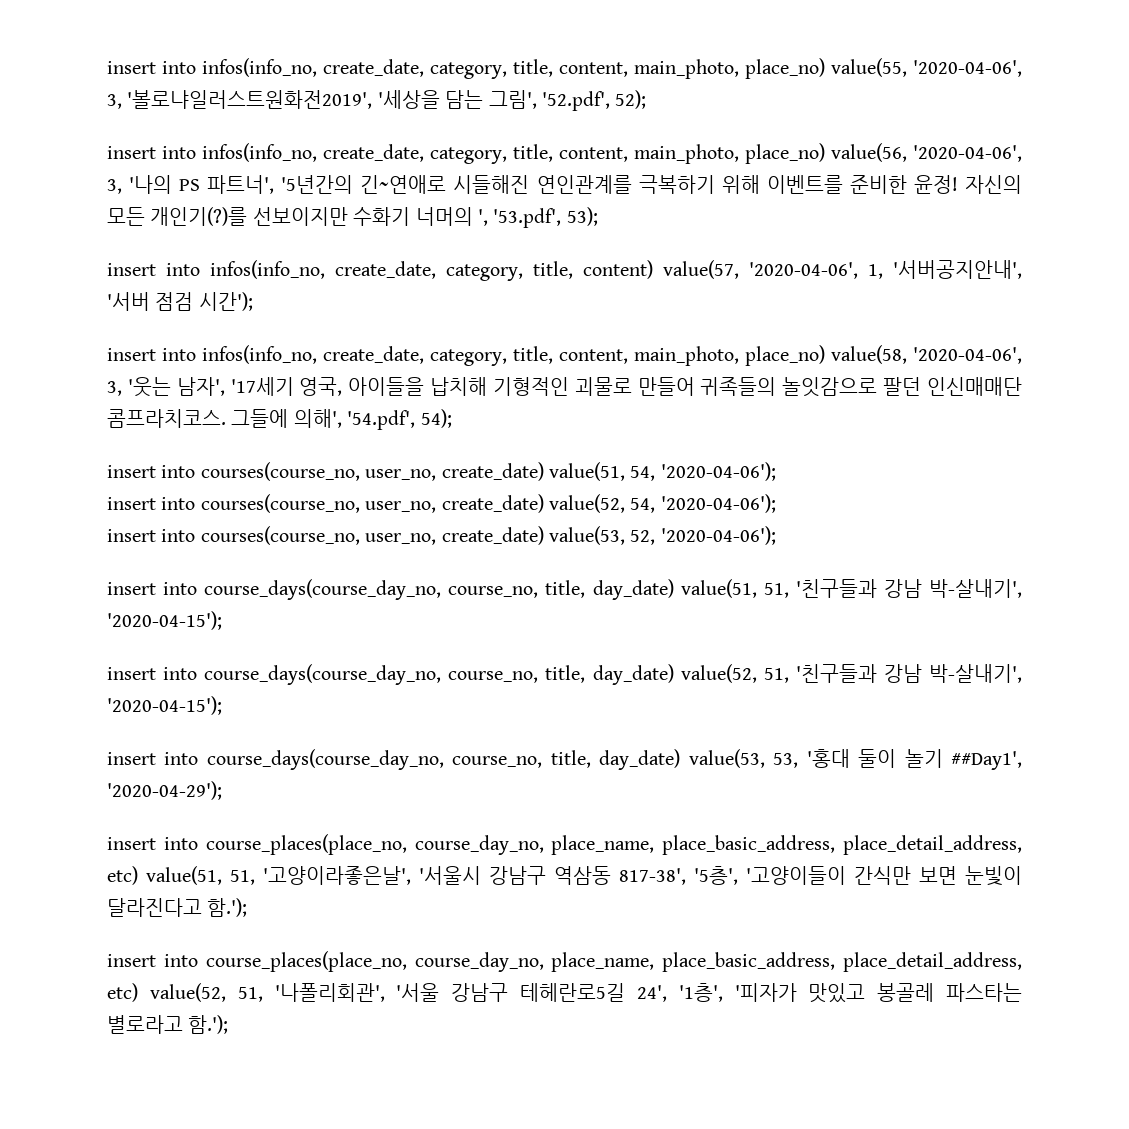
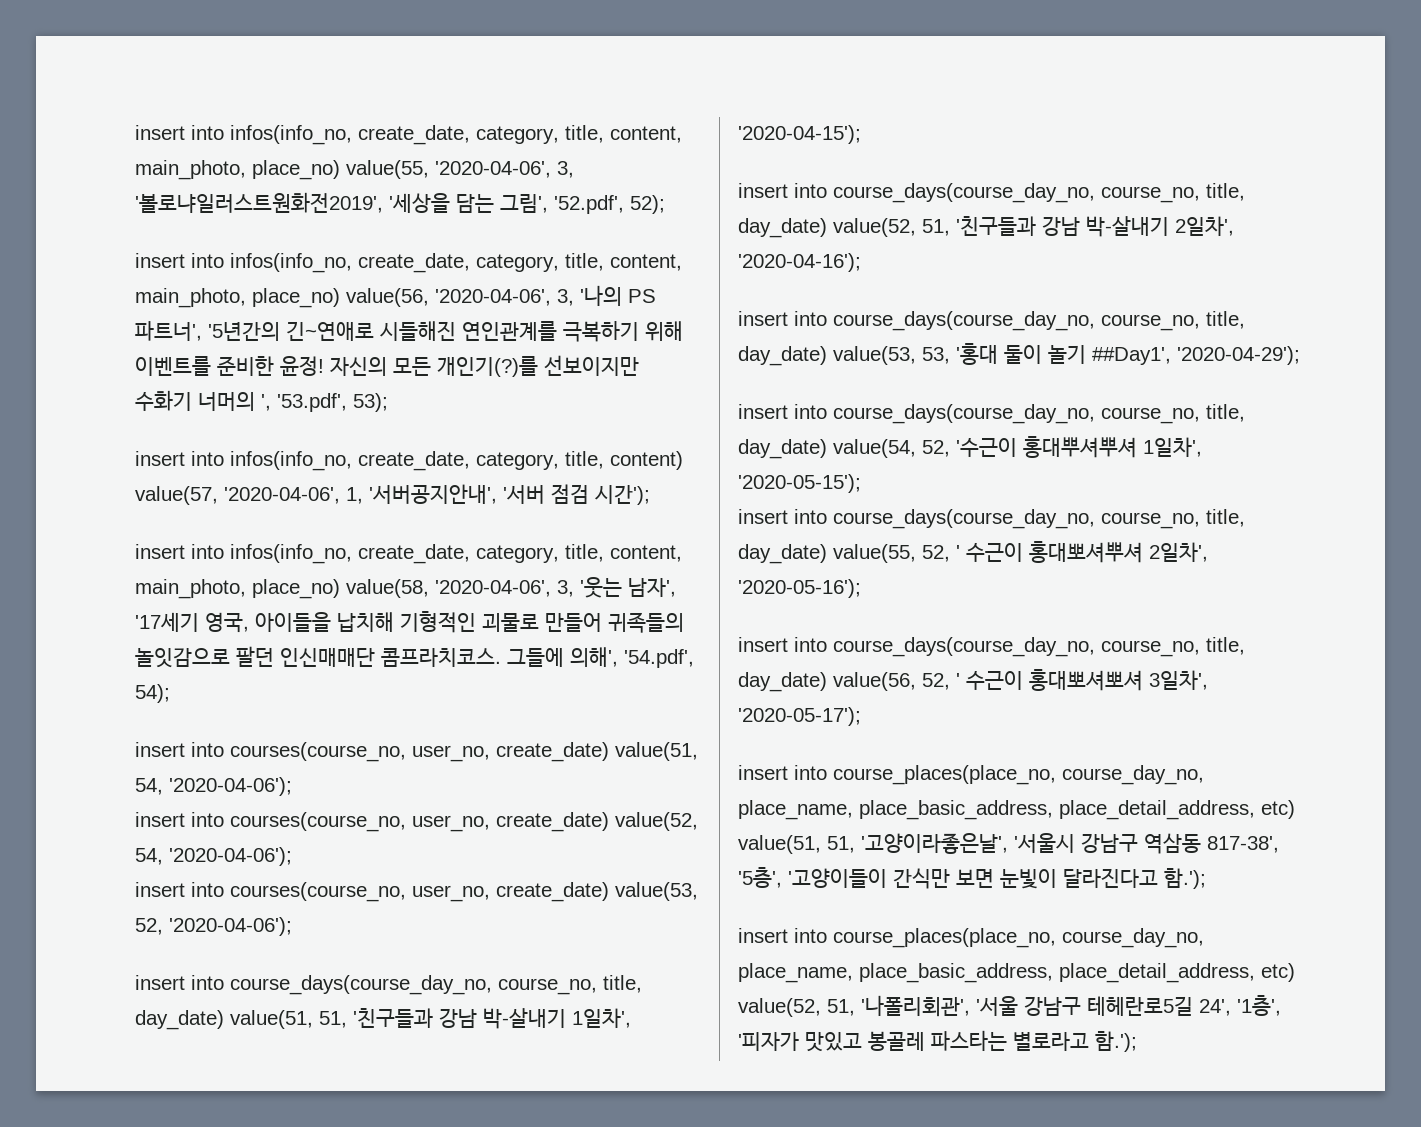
[929,579,1023,598] 박-살내기', -> [483,1008,631,1029] 박-살내기 1일차',
[929,664,1023,683] [107,696,222,715] 박-살내기', '2020-04-15'); -> [1086,216,1234,237] [738,253,861,272] 박-살내기 2일차', '2020-04-16');
(222, 790) none -> [738,404,1245,424] [738,436,1202,459] [738,474,861,493] [738,509,1245,529] [738,541,1208,564] [738,579,861,598] [738,637,1245,657] [738,669,1208,692] [738,707,861,726] // insert into course_days(course_day_no, course_no, title, day_date) value(54, 52, '수근이 홍대뿌셔뿌셔 1일차', '2020-05-15'); // insert into course_days(course_day_no, course_no, title, day_date) value(55, 52, ' 수근이 홍대뽀셔뿌셔 2일차', '2020-05-16'); // insert into course_days(course_day_no, course_no, title, day_date) value(56, 52, ' 수근이 홍대뽀셔뽀셔 3일차', '2020-05-17');

